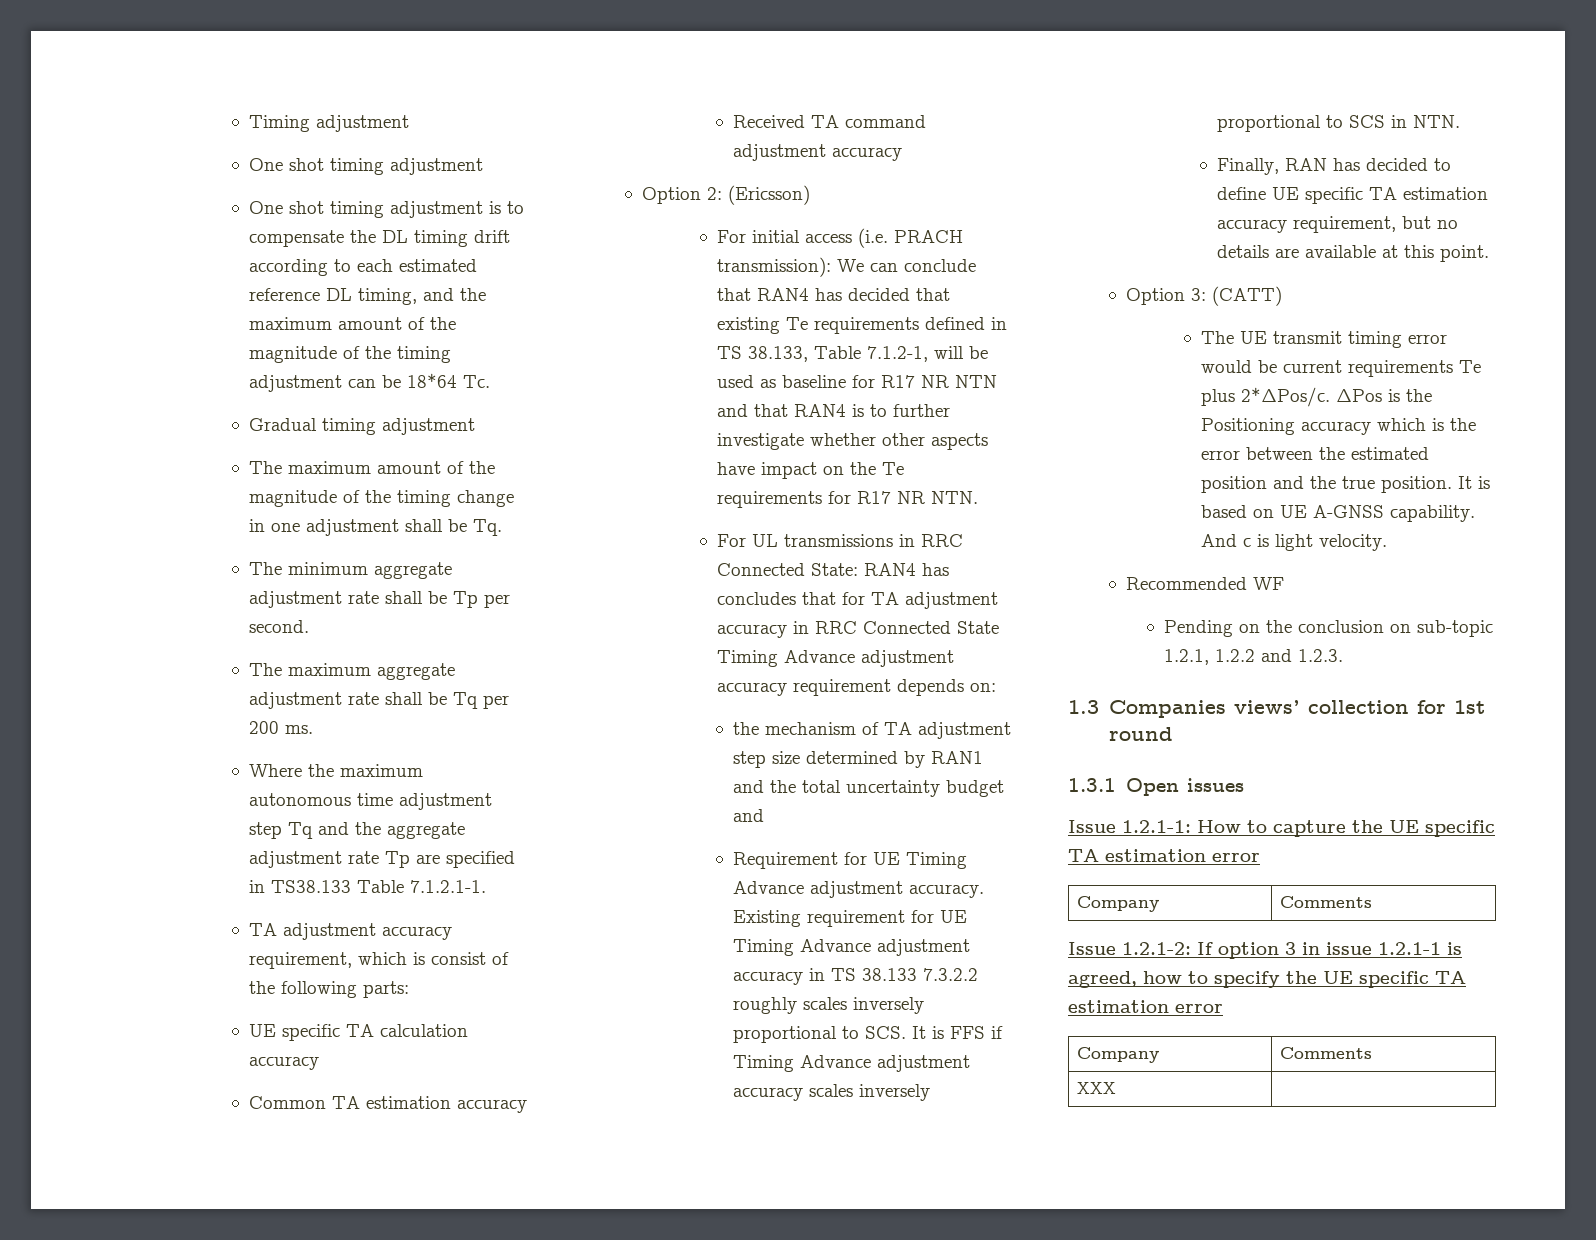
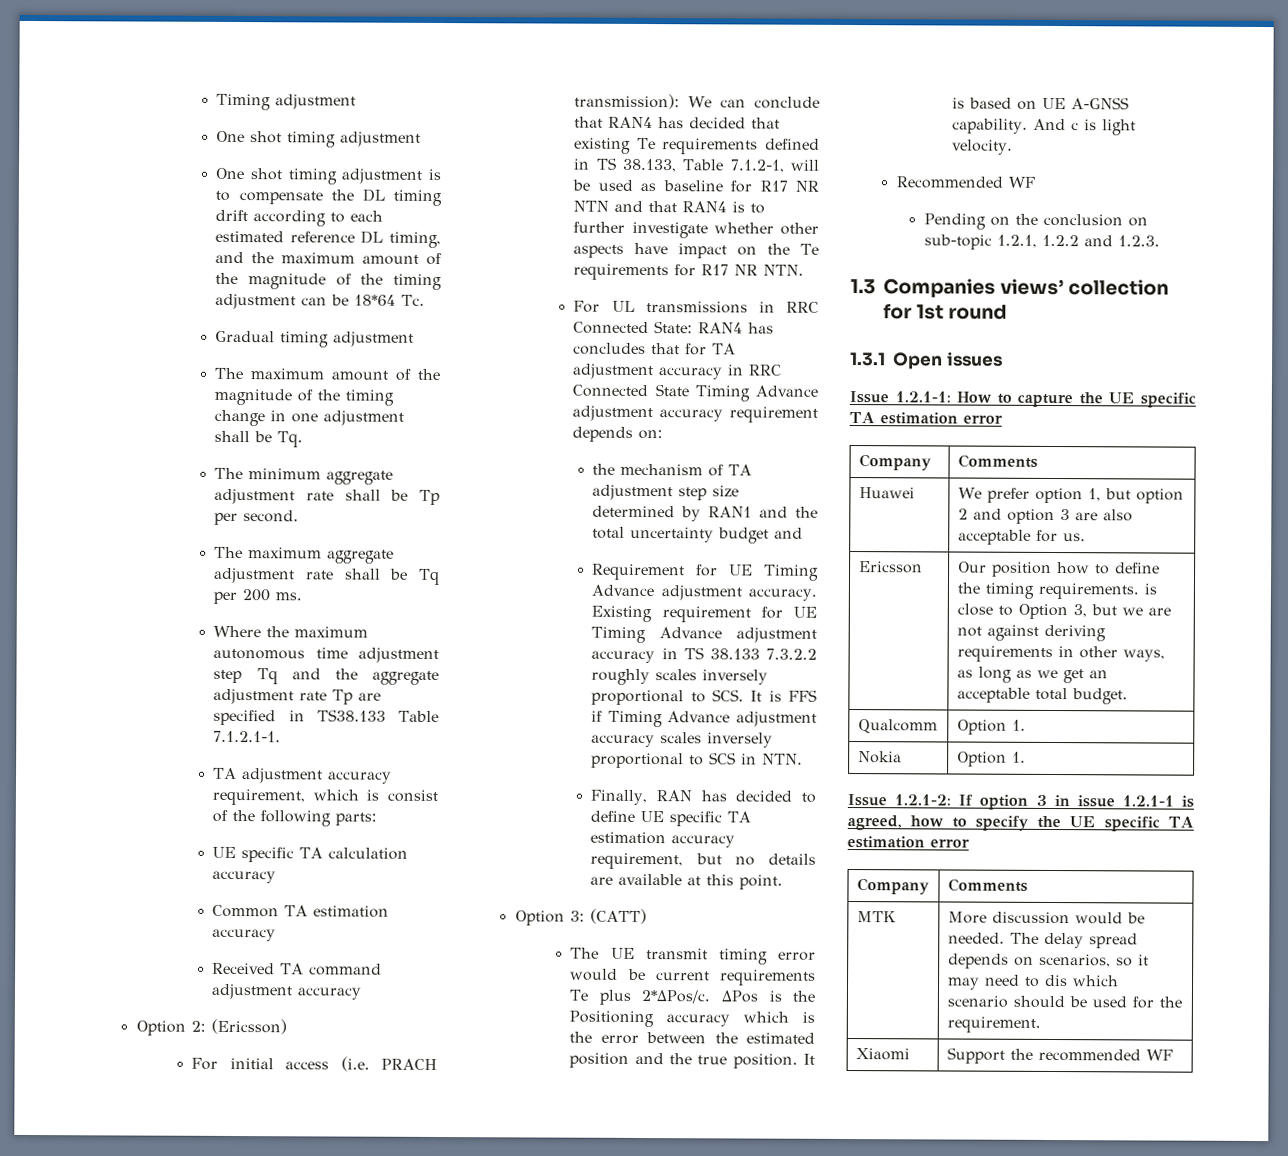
(1372, 902) none -> [858,487,915,499] [957,487,1184,504] [957,508,1133,525] [957,529,1086,545] [858,561,923,574] [957,561,1160,577] [956,582,1157,600] [956,603,1171,620] [956,624,1106,642] [956,645,1165,662] [956,666,1108,684] [956,687,1128,705] [857,719,938,734] [956,719,1026,735] [857,751,902,764] [956,751,1026,767] // Huawei | We prefer option 1, but option 2 and option 3 are also acceptable for us. // Ericsson | Our position how to define the timing requirements. is close to Option 3, but we are not against deriving requirements in other ways, as long as we get an acceptable total budget. // Qualcomm | Option 1. // Nokia | Option 1.
[1076,1082,1116,1094] XXX | -> [856,911,896,923] [947,911,1145,925] [947,932,1138,949] [947,953,1149,969] [946,974,1119,990] [946,995,1182,1009] [946,1016,1041,1033] [855,1048,910,1061] [946,1047,1173,1064] MTK | More discussion would be needed. The delay spread depends on scenarios, so it may need to dis which scenario should be used for the requirement. // Xiaomi | Support the recommended WF

